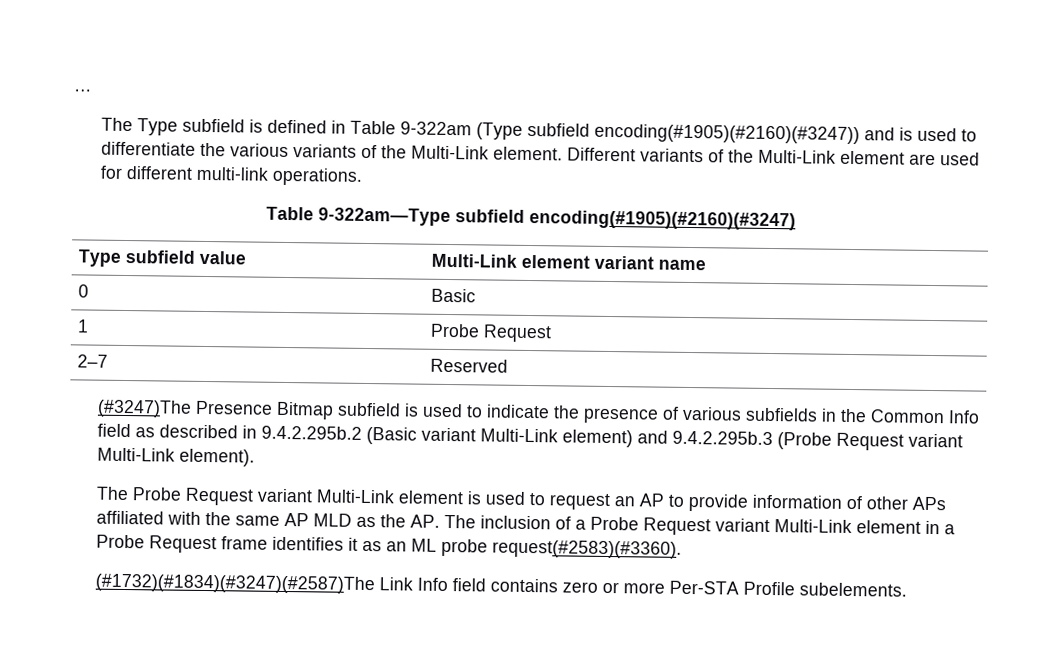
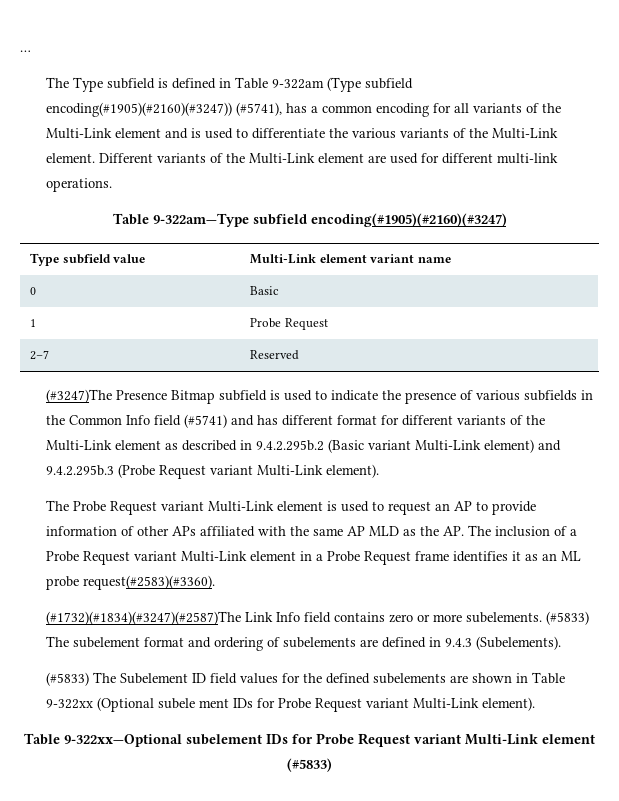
(860, 134) none -> [235,102,561,117] [45,128,161,139] (#5741), has a common encoding for all variants of the Multi-Link element
(131, 430) none -> [183,414,545,428] [45,440,161,451] (#5741) and has different format for different variants of the Multi-Link element
[668,580,907,597] Per-STA Profile subelements. -> [465,611,589,625] [45,636,561,651] [45,672,565,686] [45,697,535,712] [24,733,595,747] [287,758,332,772] subelements. (#5833) The subelement format and ordering of subelements are defined in 9.4.3 (Subelements). // (#5833) The Subelement ID field values for the defined subelements are shown in Table 9-322xx (Optional subele ment IDs for Probe Request variant Multi-Link element). // Table 9-322xx—Optional subelement IDs for Probe Request variant Multi-Link element (#5833)

